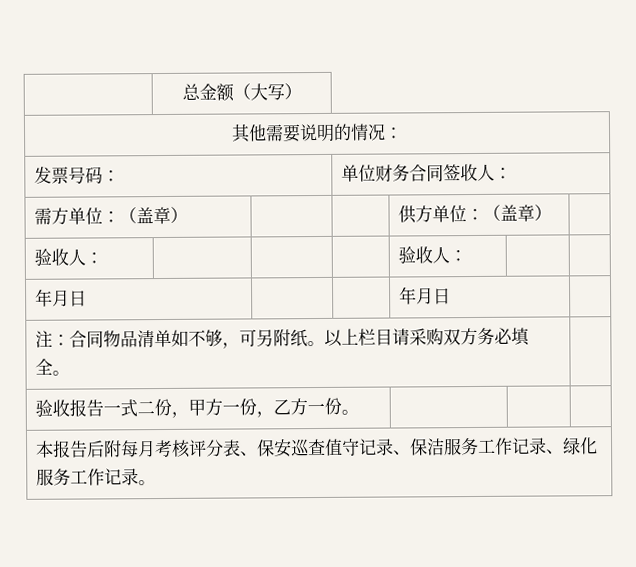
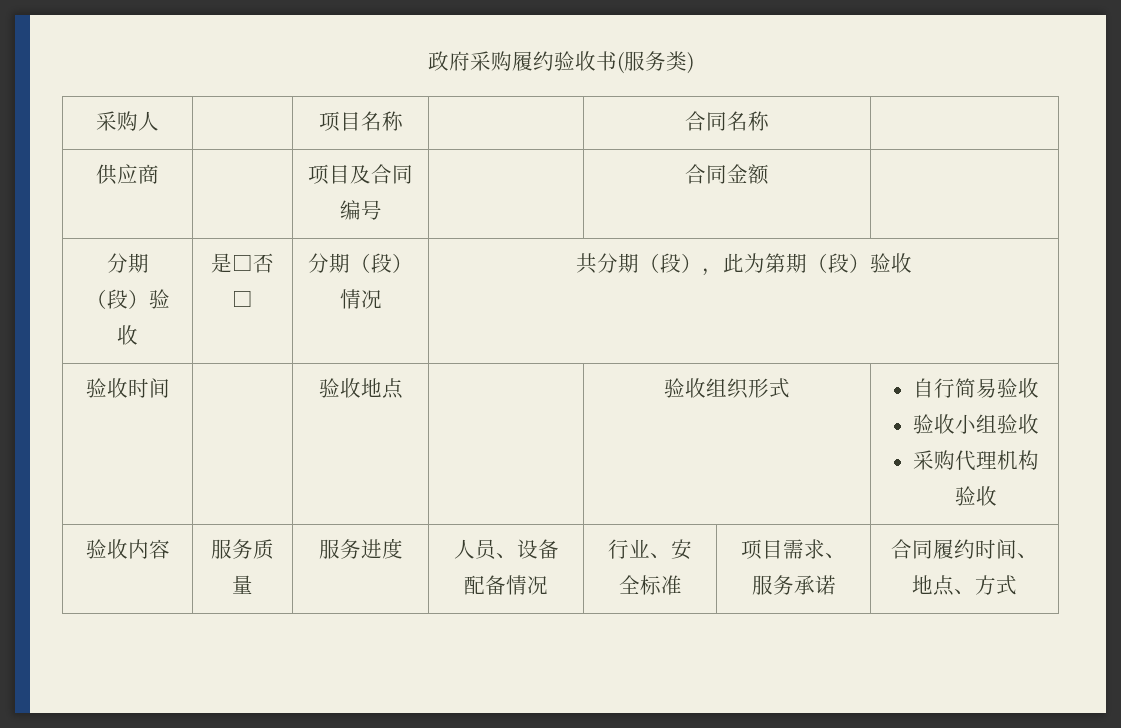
[181,83,201,100] | 总 -> [427,51,694,74] [96,111,159,131] [318,111,403,132] [685,111,769,131] [96,164,159,185] [308,164,413,185] [339,200,382,220] [685,164,727,184] 政府采购履约验收书(服务类) // 采购人 | | 项目名称 | | 合同名称 | // 供应商 | | 项目及合同编号 | | 合同
[232,83,302,101] [231,123,403,143] [33,166,120,184] [340,163,512,182] [33,206,188,225] [397,204,552,224] [33,248,103,266] [397,246,467,264] [34,288,87,307] [398,286,451,305] [34,327,531,349] [34,358,70,376] [34,397,359,418] [35,437,598,458] [35,468,156,486] （大写） // 其他需要说明的情况： // 发票号码： | 单位财务合同签收人： // 需方单位：（盖章） | | | 供方单位：（盖章） | // 验收人： | | | | 验收人： | | // 年月日 | | | 年月日 | // 注：合同物品清单如不够，可另附纸。以上栏目请采购双方务必填全。 | // 验收报告一式二份，甲方一份，乙方一份。 | | | // 本报告后附每月考核评分表、保安巡查值守记录、保洁服务工作记录、绿化服务工作记录。 -> [106,253,149,273] [85,289,170,309] [117,325,138,345] [211,253,274,273] [232,291,253,307] [308,253,413,273] [339,289,382,309] [575,253,912,276] [85,378,170,398] [318,378,403,399] [664,378,790,399] [912,378,1039,398] [912,414,1039,434] [912,450,1039,471] [954,486,997,506] [85,539,170,559] [211,539,274,559] [232,575,253,594] [318,538,403,559] [453,539,559,560] [464,575,548,595] [608,539,692,560] [618,575,682,595] [741,539,846,560] [751,575,836,595] [891,539,1038,559] [912,575,1017,596] | // 分期（段）验收 | 是□否□ | 分期（段）情况 | 共分期（段），此为第期（段）验收 // 验收时间 | | 验收地点 | | 验收组织形式 | 自行简易验收 // 验收小组验收 // 采购代理机构验收 // 验收内容 | 服务质量 | 服务进度 | 人员、设备配备情况 | 行业、安全标准 | 项目需求、服务承诺 | 合同履约时间、地点、方式

